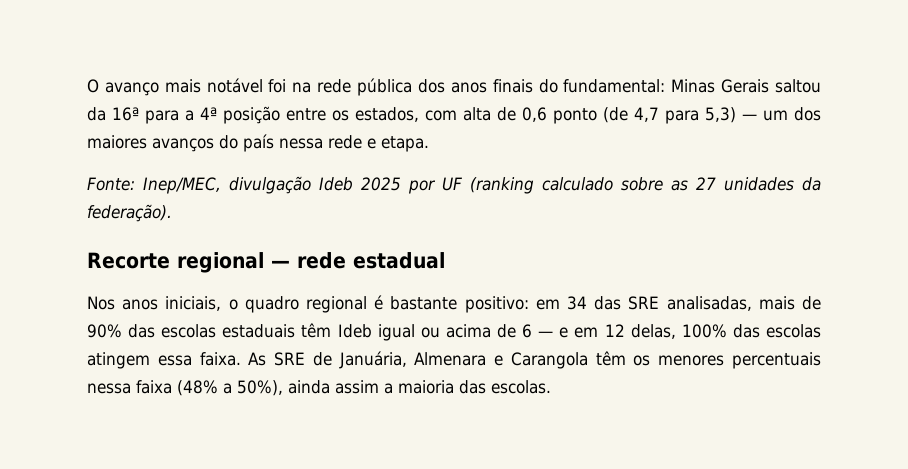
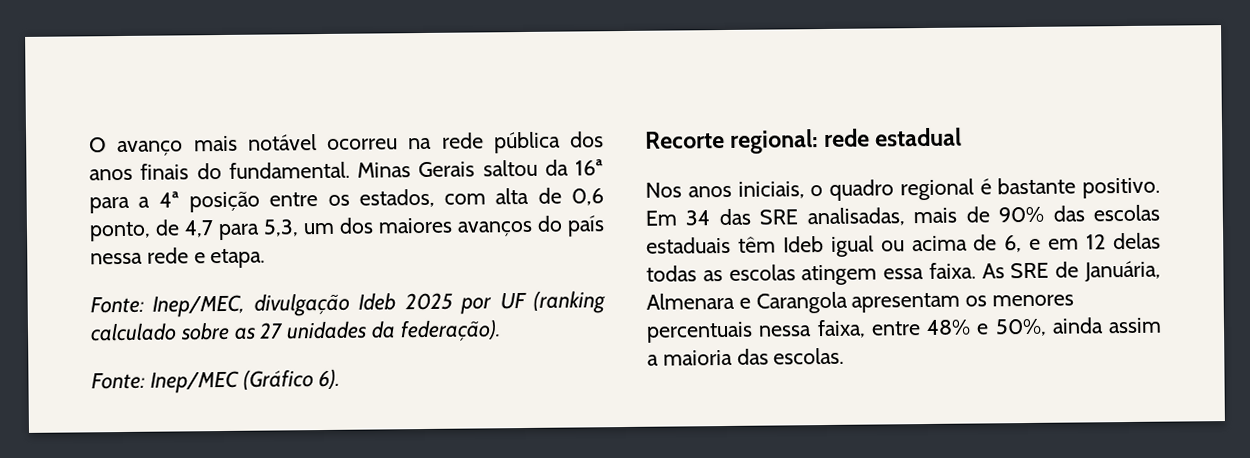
[268,79,287,93] foi -> [327,138,398,150] ocorreu
[563,79,666,93] fundamental: -> [228,161,350,179] fundamental.
[553,107,757,124] ponto (de 4,7 para 5,3) — -> [89,219,299,242] ponto, de 4,7 para 5,3,
(172, 213) none -> [91,368,341,394] // Fonte: Inep/MEC (Gráfico 6).
[177,252,290,273] regional — -> [730,129,819,154] regional:
[464,296,560,313] positivo: em -> [1082,177,1160,199] [645,210,677,226] positivo. Em
[522,324,554,338] 6 — -> [1004,235,1023,253] 6,
[630,324,760,339] delas, 100% das -> [1113,232,1162,250] [646,265,723,282] delas todas as
[595,351,626,366] têm -> [851,292,961,313] apresentam
[136,380,283,396] faixa (48% a 50%), -> [816,318,1047,339] faixa, entre 48% e 50%,

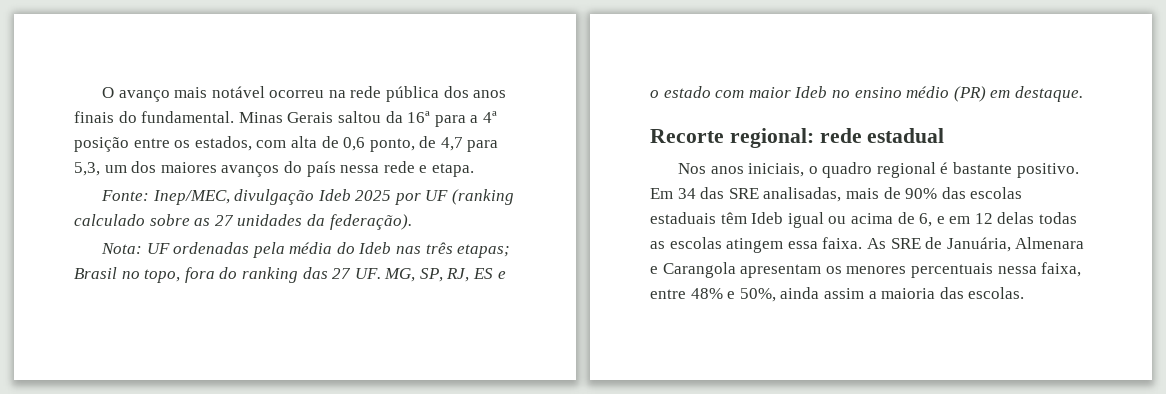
[91,368,341,394] Fonte: Inep/MEC (Gráfico 6). -> [100,242,511,258] [74,267,506,283] [650,86,1083,102] Nota: UF ordenadas pela média do Ideb nas três etapas; Brasil no topo, fora do ranking das 27 UF. MG, SP, RJ, ES e o estado com maior Ideb no ensino médio (PR) em destaque.

